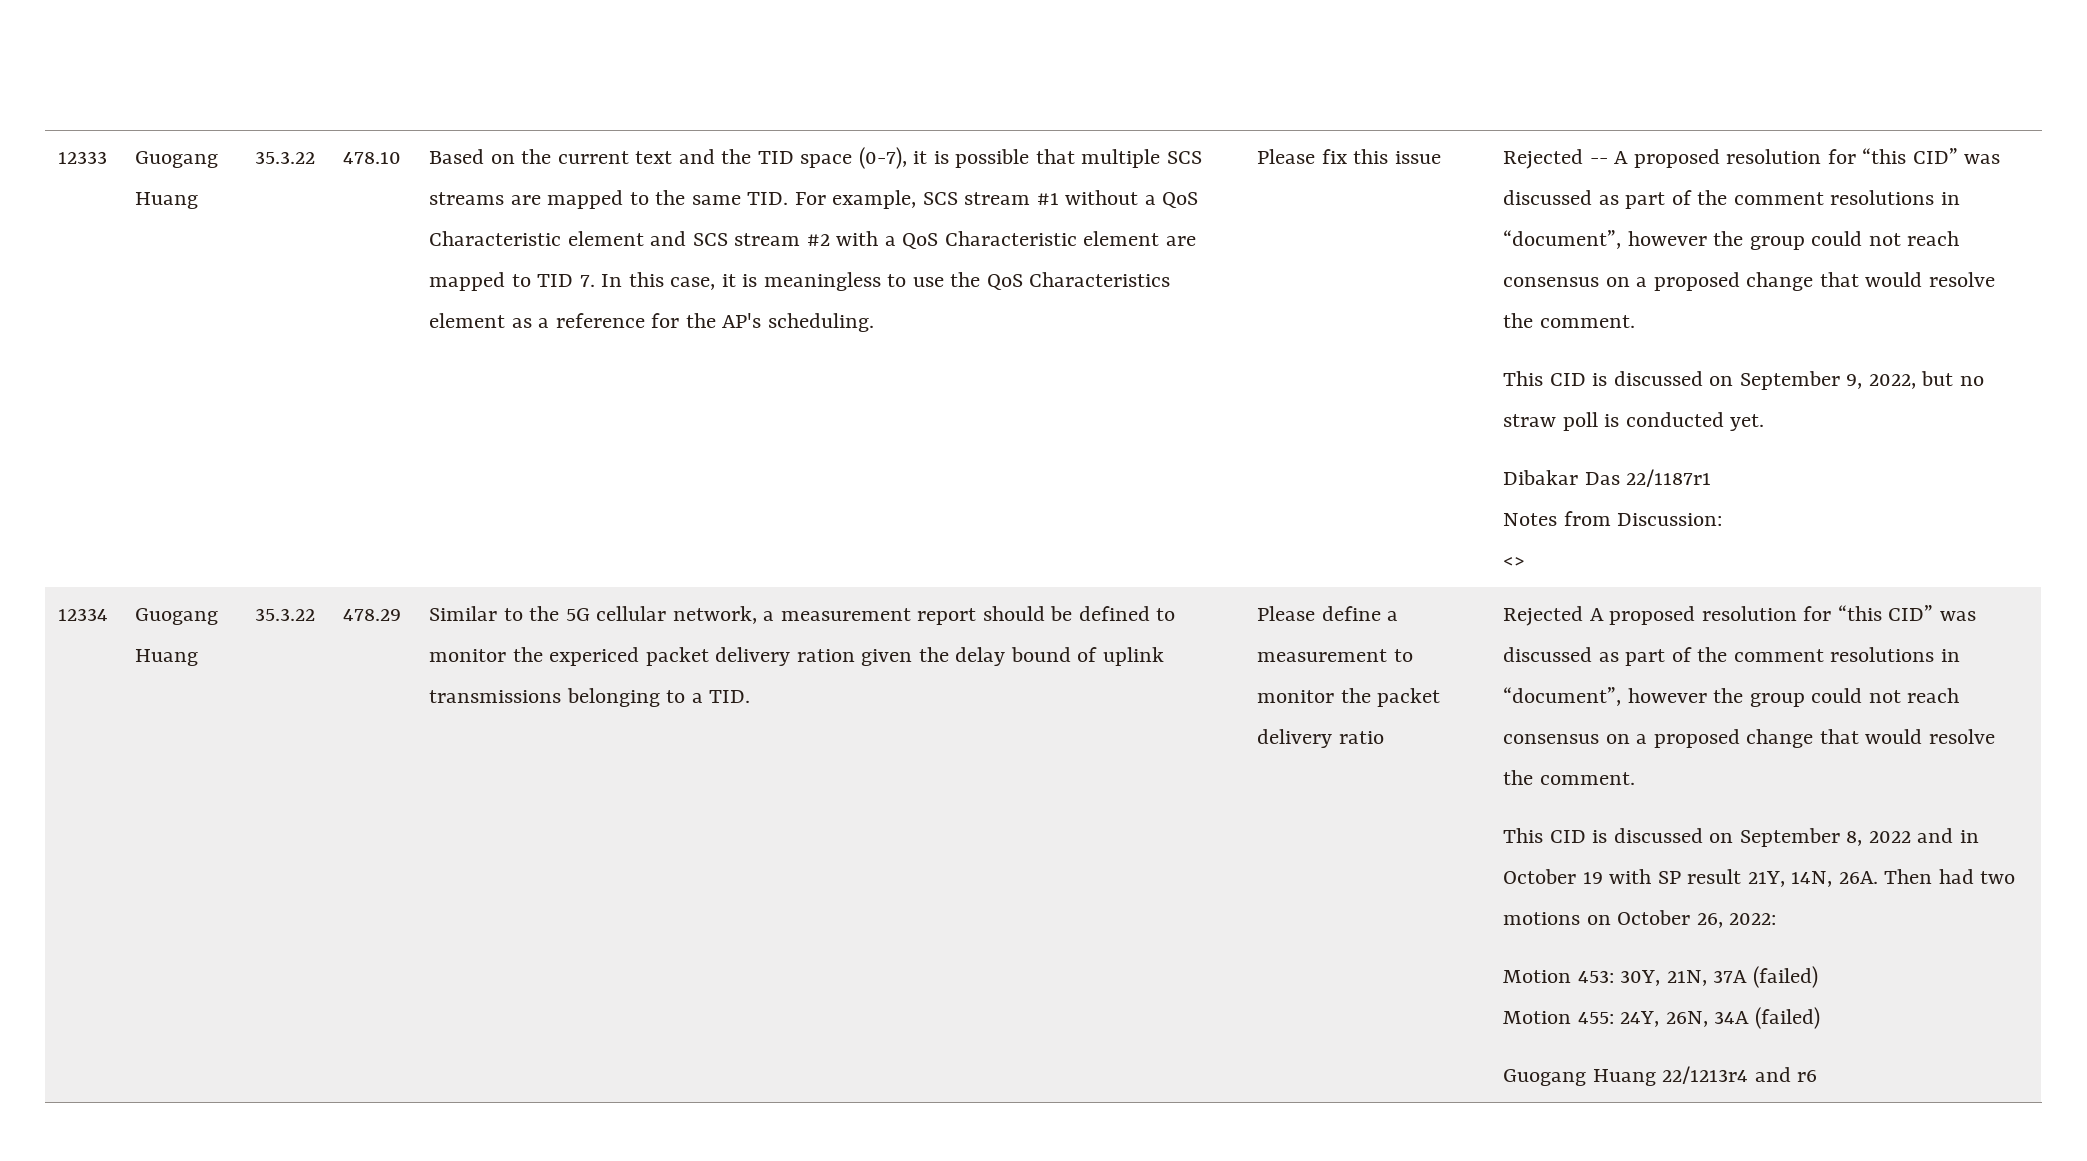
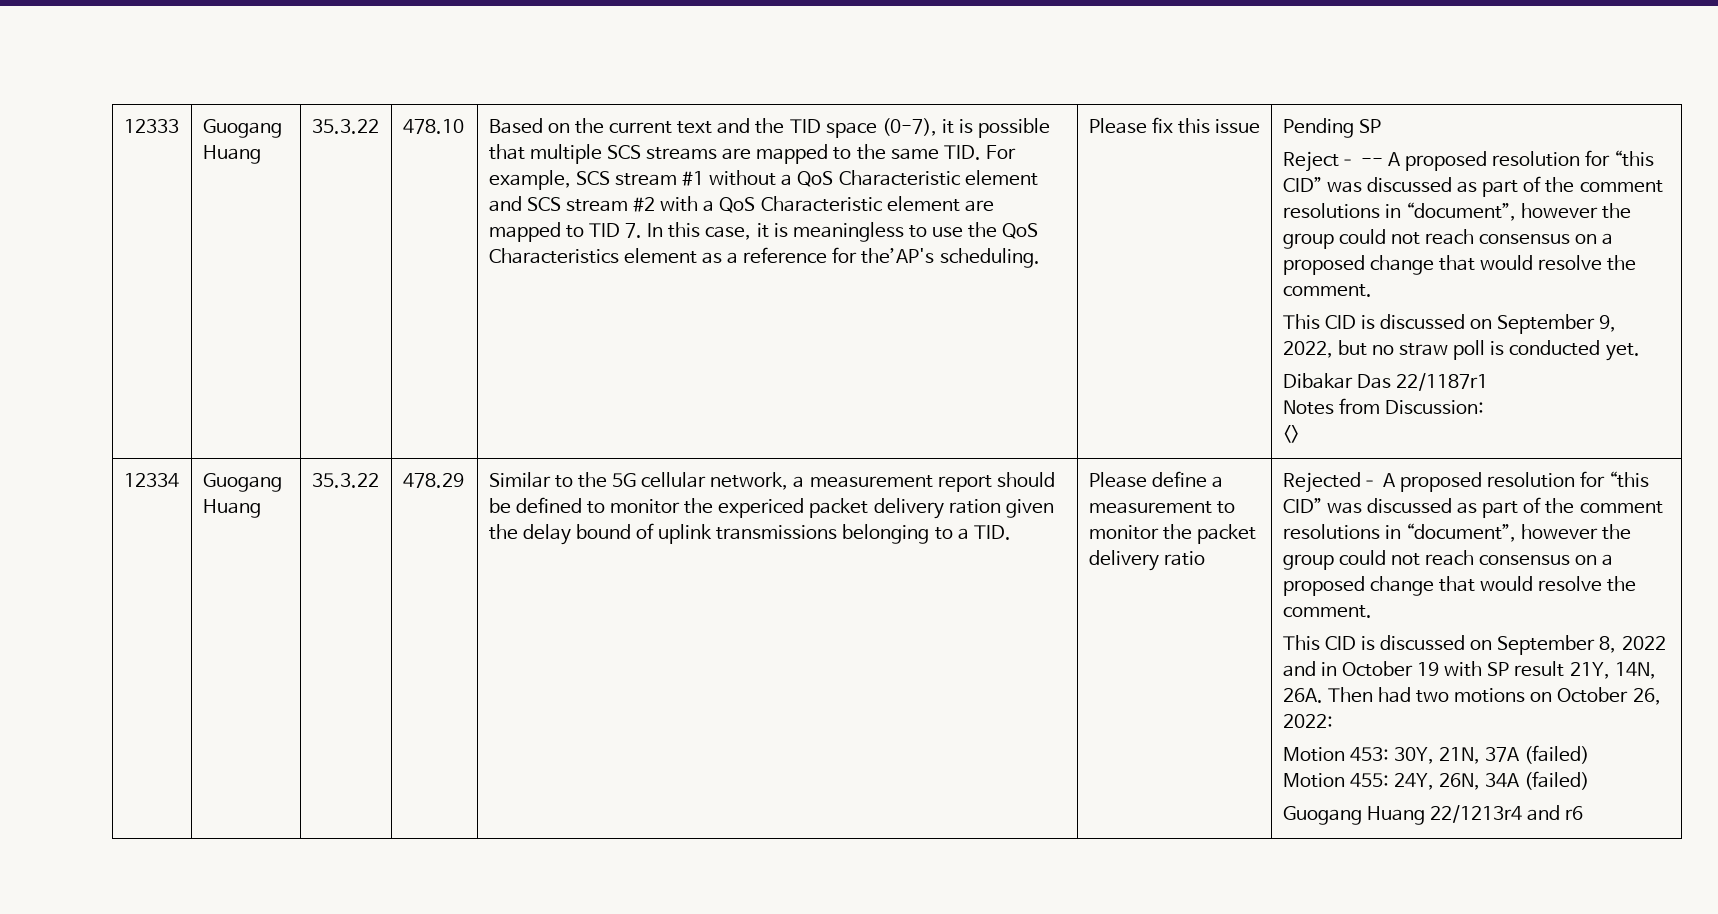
[685,313,762,328] the AP's -> [861,248,935,264] the’AP's
[1503,149,1584,169] Rejected -> [1282,118,1381,138] [1282,151,1356,172] Pending SP // Reject–
[1503,606,1584,626] Rejected -> [1282,472,1378,493] Rejected–

